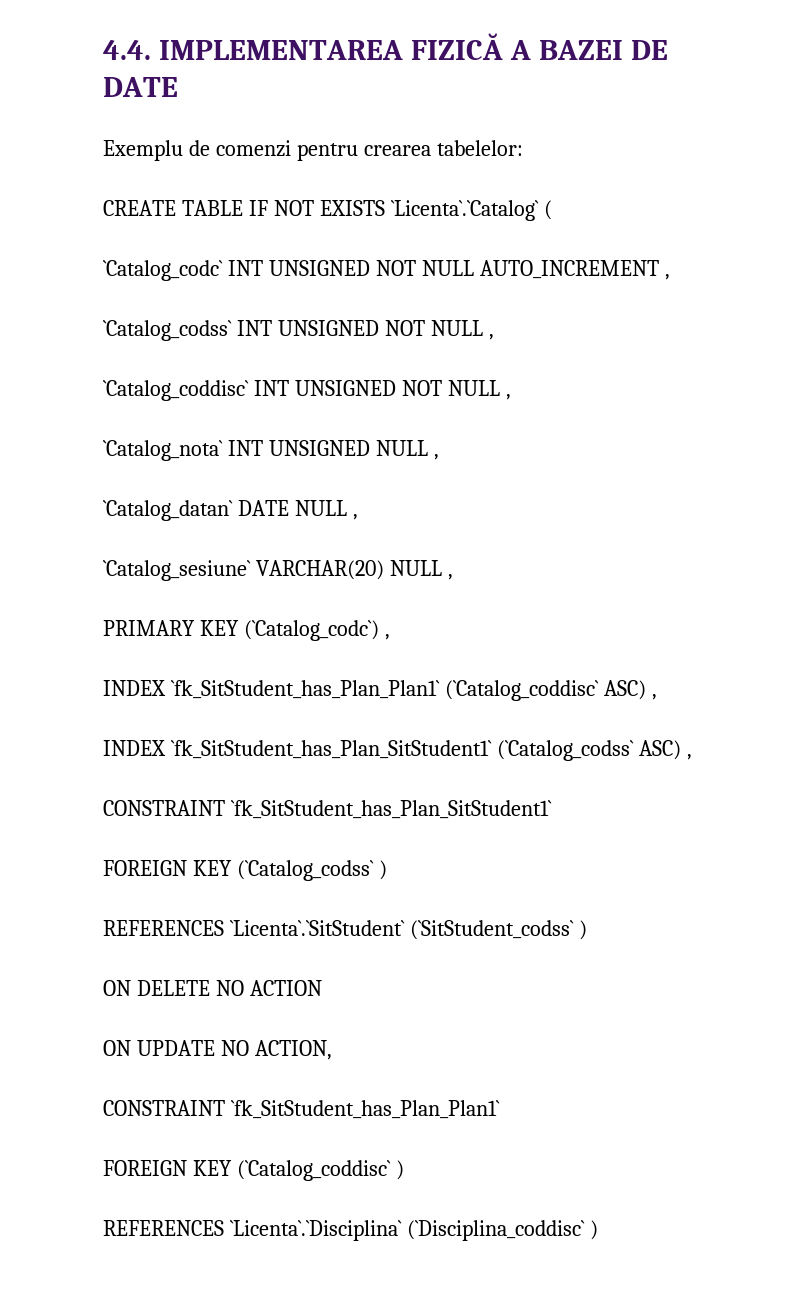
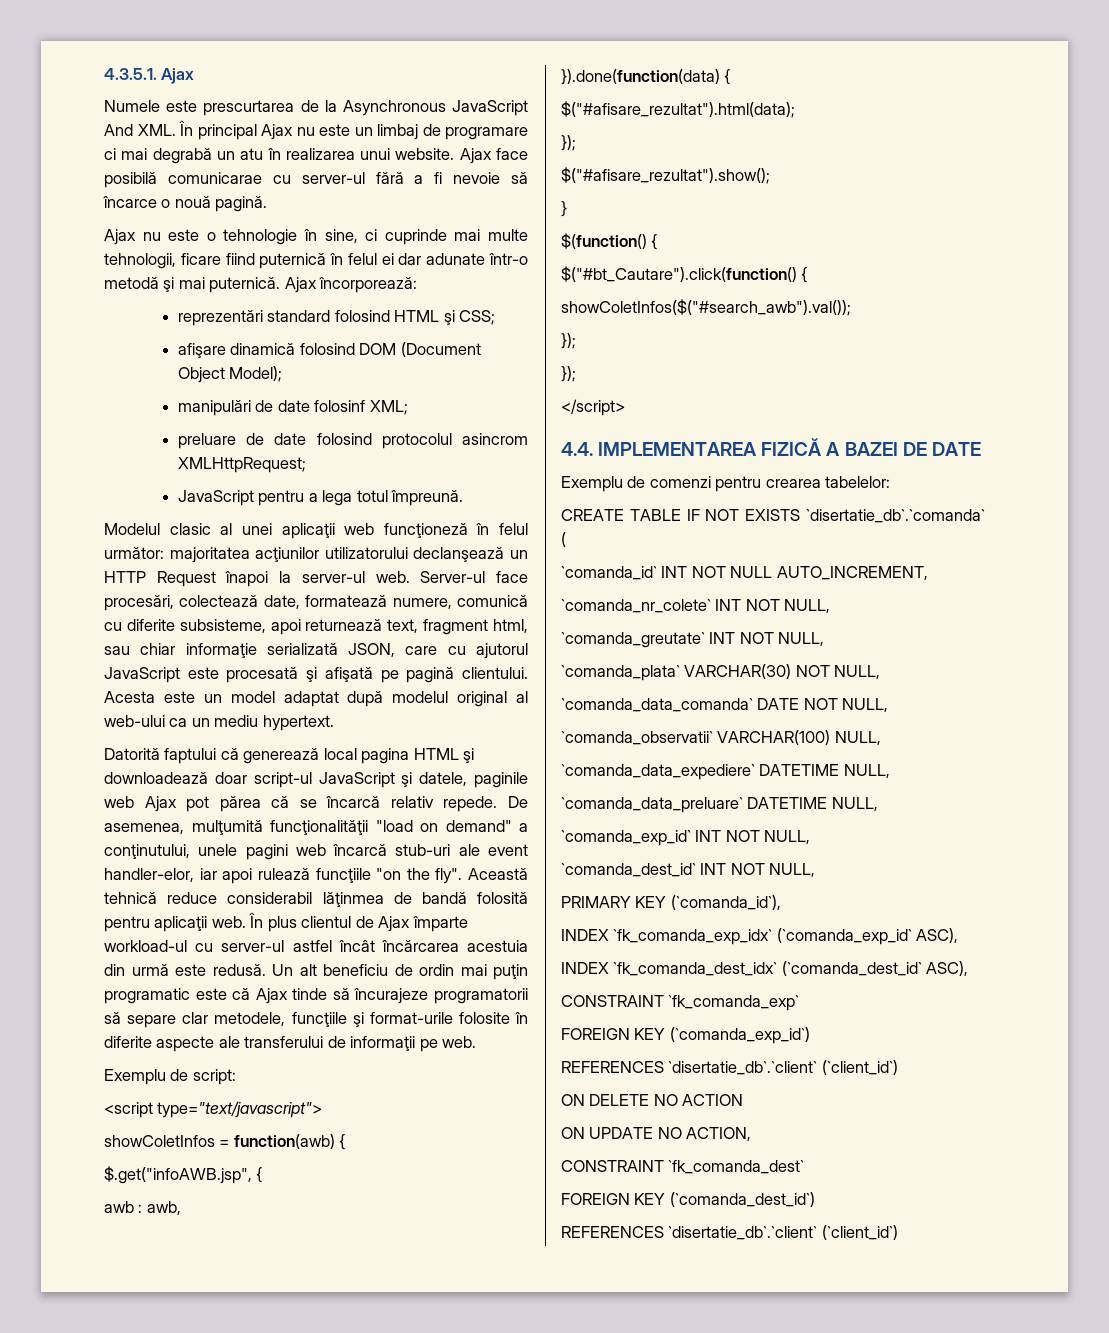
(103, 50) none -> [104,68,195,84] [104,100,528,116] [104,120,528,140] [104,148,528,164] [104,172,528,188] [103,196,268,212] [104,229,528,245] [104,253,528,269] [104,277,418,293] [177,310,496,326] [177,342,481,358] [177,366,283,383] [177,400,408,416] [177,433,528,449] [177,457,306,473] [177,490,464,506] [104,523,528,539] [104,547,528,563] [104,571,528,587] [104,595,528,611] [104,619,528,635] [104,643,528,659] [104,667,528,683] [104,691,528,707] [104,715,334,731] [104,748,475,764] [104,772,528,788] [104,796,528,812] [104,820,528,835] [104,844,528,860] [104,868,528,884] [104,892,528,907] [104,912,468,932] [104,940,528,952] [104,964,528,980] [104,988,528,1004] [104,1012,528,1028] [104,1036,477,1052] [104,1069,236,1085] [104,1101,323,1118] [104,1134,346,1150] [104,1166,263,1184] [104,1201,181,1215] [561,69,731,85] [561,101,795,118] [561,135,576,151] [561,167,770,184] [561,201,567,217] [561,233,658,250] [561,266,808,283] [561,299,851,316] [561,333,576,349] [561,366,576,382] [561,399,625,416] 4.3.5.1. Ajax // Numele este prescurtarea de la Asynchronous JavaScript And XML. În principal Ajax nu este un limbaj de programare ci mai degrabă un atu în realizarea unui website. Ajax face posibilă comunicarae cu server-ul fără a fi nevoie să încarce o nouă pagină. // Ajax nu este o tehnologie în sine, ci cuprinde mai multe tehnologii, ficare fiind puternică în felul ei dar adunate într-o metodă şi mai puternică. Ajax încorporează: // reprezentări standard folosind HTML şi CSS; // afişare dinamică folosind DOM (Document Object Model); // manipulări de date folosinf XML; // preluare de date folosind protocolul asincrom XMLHttpRequest; // JavaScript pentru a lega totul împreună. // Modelul clasic al unei aplicaţii web funcţioneză în felul următor: majoritatea acţiunilor utilizatorului declanşează un HTTP Request înapoi la server-ul web. Server-ul face procesări, colectează date, formatează numere, comunică cu diferite subsisteme, apoi returnează text, fragment html, sau chiar informaţie serializată JSON, care cu ajutorul JavaScript este procesată şi afişată pe pagină clientului. Acesta este un model adaptat după modelul original al web-ului ca un mediu hypertext. // Datorită faptului că generează local pagina HTML şi downloadează doar script-ul JavaScript şi datele, paginile web Ajax pot părea că se încarcă relativ repede. De asemenea, mulţumită funcţionalităţii "load on demand" a conţinutului, unele pagini web încarcă stub-uri ale event handler-elor, iar apoi rulează funcţiile "on the fly". Această tehnică reduce considerabil lăţinmea de bandă folosită pentru aplicaţii web. În plus clientul de Ajax împarte workload-ul cu server-ul astfel încât încărcarea acestuia din urmă este redusă. Un alt beneficiu de ordin mai puţin programatic este că Ajax tinde să încurajeze programatorii să separe clar metodele, funcţiile şi format-urile folosite în diferite aspecte ale transferului de informaţii pe web. // Exemplu de script: // <script type="text/javascript"> // showColetInfos = function(awb) { // $.get("infoAWB.jsp", { // awb : awb, // }).done(function(data) { // $("#afisare_rezultat").html(data); // }); // $("#afisare_rezultat").show(); // } // $(function() { // $("#bt_Cautare").click(function() { // showColetInfos($("#search_awb").val()); // }); // }); // </script> //
[390,200,539,221] `Licenta`.`Catalog` -> [806,509,985,523] `disertatie_db`.`comanda`
[103,260,670,281] [103,320,494,341] [103,380,511,401] [103,440,439,461] [103,500,358,521] [103,560,453,581] `Catalog_codc` INT UNSIGNED NOT NULL AUTO_INCREMENT , // `Catalog_codss` INT UNSIGNED NOT NULL , // `Catalog_coddisc` INT UNSIGNED NOT NULL , // `Catalog_nota` INT UNSIGNED NULL , // `Catalog_datan` DATE NULL , // `Catalog_sesiune` VARCHAR(20) NULL , -> [561,566,928,580] [561,599,831,613] [561,632,825,648] [561,664,881,681] [561,698,889,712] [561,730,881,745] [561,764,890,780] [561,797,878,813] [561,830,811,846] [561,863,816,877] `comanda_id` INT NOT NULL AUTO_INCREMENT, // `comanda_nr_colete` INT NOT NULL, // `comanda_greutate` INT NOT NULL, // `comanda_plata` VARCHAR(30) NOT NULL, // `comanda_data_comanda` DATE NOT NULL, // `comanda_observatii` VARCHAR(100) NULL, // `comanda_data_expediere` DATETIME NULL, // `comanda_data_preluare` DATETIME NULL, // `comanda_exp_id` INT NOT NULL, // `comanda_dest_id` INT NOT NULL,
[243,620,390,641] [103,680,657,701] [103,740,692,761] [103,800,552,819] [103,860,387,881] [103,920,587,940] (`Catalog_codc`) , // INDEX `fk_SitStudent_has_Plan_Plan1` (`Catalog_coddisc` ASC) , // INDEX `fk_SitStudent_has_Plan_SitStudent1` (`Catalog_codss` ASC) , // CONSTRAINT `fk_SitStudent_has_Plan_SitStudent1` // FOREIGN KEY (`Catalog_codss` ) // REFERENCES `Licenta`.`SitStudent` (`SitStudent_codss` ) -> [670,895,781,910] [561,928,959,945] [561,961,969,976] [561,995,800,1011] [561,1027,810,1044] [561,1060,898,1075] (`comanda_id`), // INDEX `fk_comanda_exp_idx` (`comanda_exp_id` ASC), // INDEX `fk_comanda_dest_idx` (`comanda_dest_id` ASC), // CONSTRAINT `fk_comanda_exp` // FOREIGN KEY (`comanda_exp_id`) // REFERENCES `disertatie_db`.`client` (`client_id`)
[230,1100,500,1119] [103,1160,404,1181] [103,1220,598,1241] `fk_SitStudent_has_Plan_Plan1` // FOREIGN KEY (`Catalog_coddisc` ) // REFERENCES `Licenta`.`Disciplina` (`Disciplina_coddisc` ) -> [668,1160,805,1174] [561,1192,815,1207] [561,1225,898,1240] `fk_comanda_dest` // FOREIGN KEY (`comanda_dest_id`) // REFERENCES `disertatie_db`.`client` (`client_id`)

